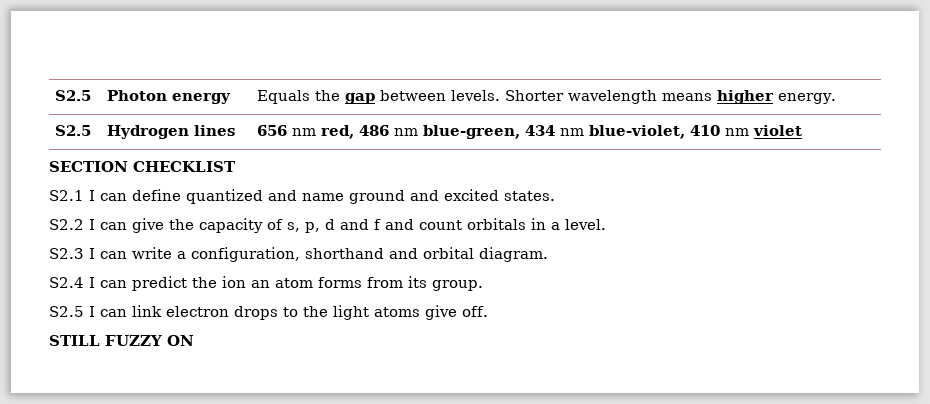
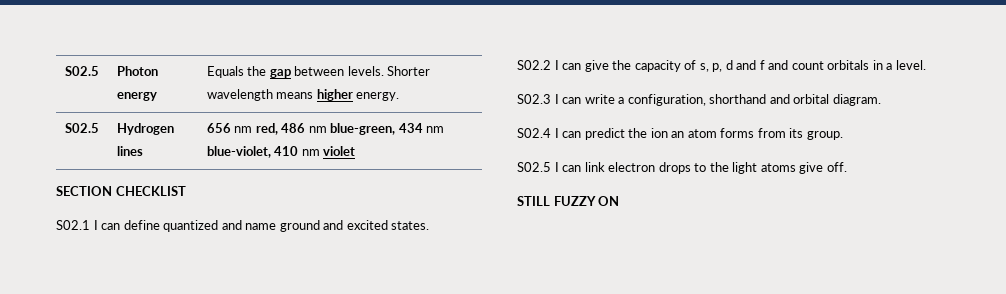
[55,90,92,101] S2.5 -> [64,66,99,76] S02.5
[55,125,92,136] S2.5 -> [64,123,99,133] S02.5
[49,190,84,201] S2.1 -> [56,220,90,230] S02.1
[49,219,84,230] S2.2 -> [517,60,551,70] S02.2
[49,248,84,259] S2.3 -> [517,94,551,104] S02.3
[49,277,84,288] S2.4 -> [517,128,551,138] S02.4
[49,306,84,317] S2.5 -> [517,162,551,172] S02.5

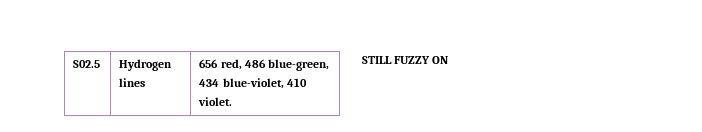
[64,66,99,76] [116,66,158,76] [116,92,157,101] [206,66,431,78] [206,89,400,101] [64,123,99,133] S02.5 | Photon energy | Equals the gap between levels. Shorter wavelength means higher energy. // S02.5 -> [73,60,101,68] S02.5
[234,126,253,133] nm -> (219, 63) none
[308,126,327,133] nm -> (266, 63) none
[426,126,445,133] nm -> (220, 83) none
[301,146,356,156] [56,186,186,196] [56,220,430,232] [517,60,926,72] [517,94,881,106] [517,128,843,140] [517,162,847,174] nm violet // SECTION CHECKLIST // S02.1 I can define quantized and name ground and excited states. // S02.2 I can give the capacity of s, p, d and f and count orbitals in a level. // S02.3 I can write a configuration, shorthand and orbital diagram. // S02.4 I can predict the ion an atom forms from its group. // S02.5 I can link electron drops to the light atoms give off. -> [198,97,233,106] violet.

